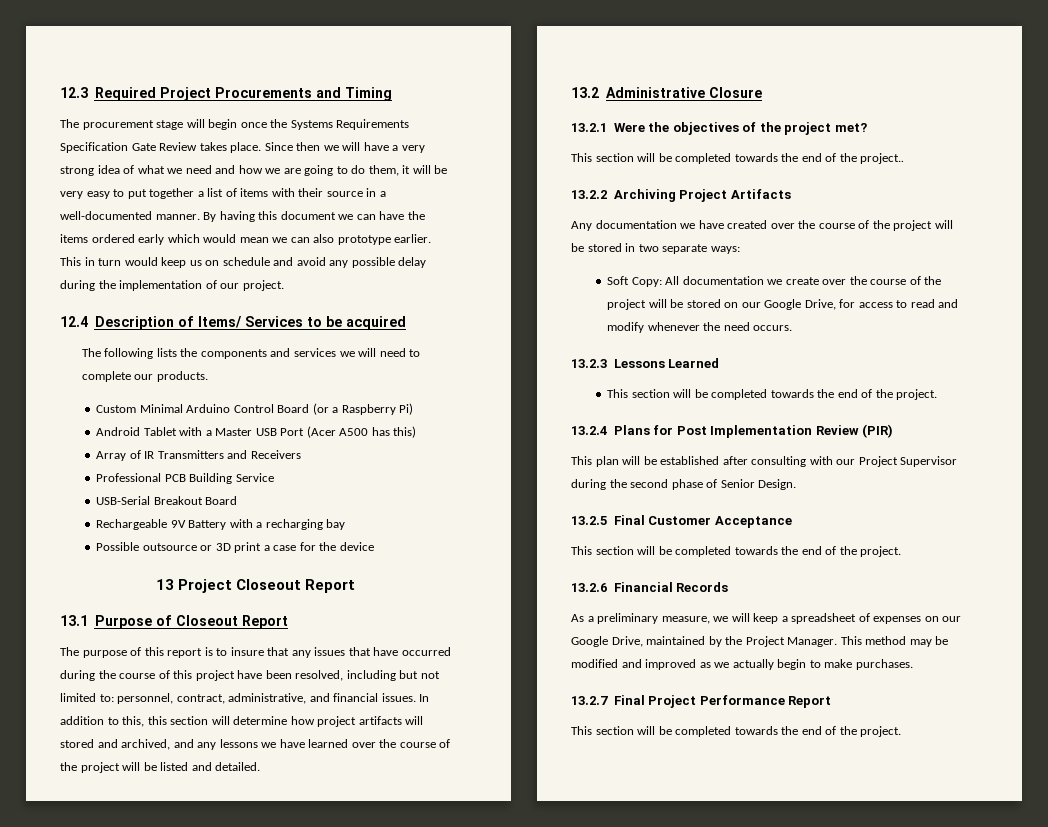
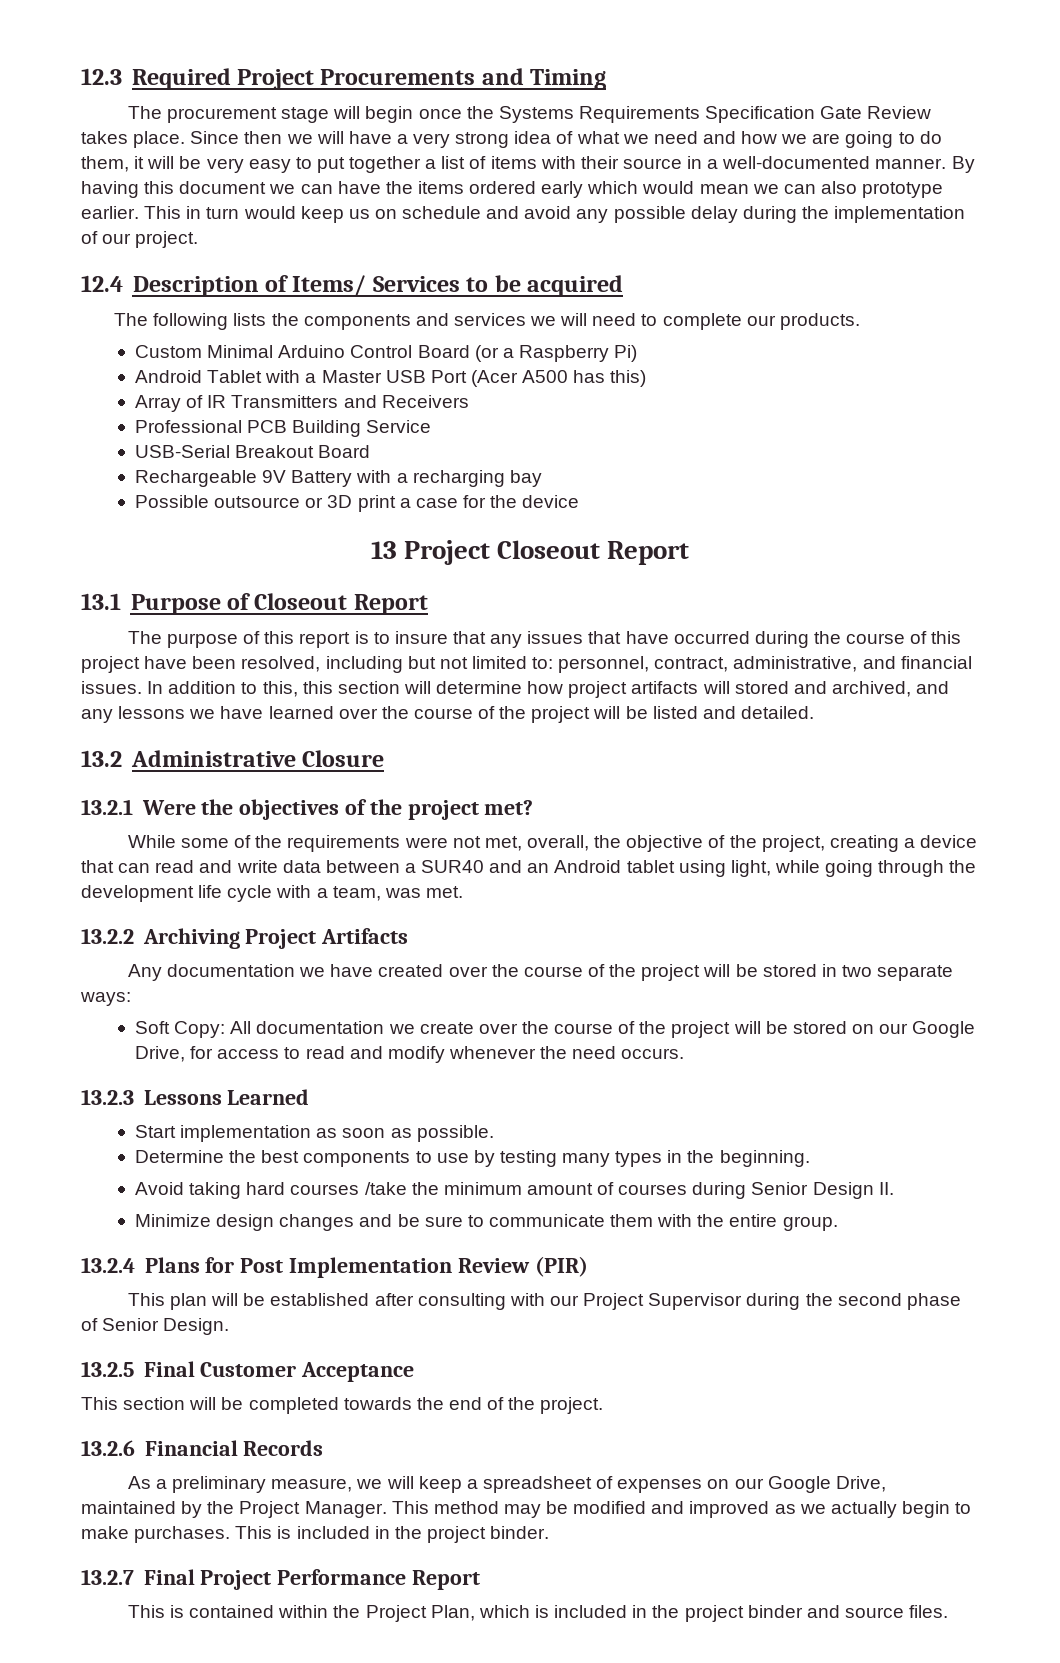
[571,153,905,164] This section will be completed towards the end of the project.. -> [127,835,978,852] [81,860,977,877] [81,885,463,902] While some of the requirements were not met, overall, the objective of the project, creating a device that can read and write data between a SUR40 and an Android tablet using light, while going through the development life cycle with a team, was met.
[607,389,938,400] This section will be completed towards the end of the project. -> [135,1125,494,1142] [135,1150,810,1167] [135,1182,894,1199] [135,1214,838,1231] Start implementation as soon as possible. // Determine the best components to use by testing many types in the beginning. // Avoid taking hard courses /take the minimum amount of courses during Senior Design II. // Minimize design changes and be sure to communicate them with the entire group.
(913, 664) none -> [235,1526,550,1543] This is included in the project binder.
[595,726,902,737] section will be completed towards the end of the project. -> [170,1605,949,1622] is contained within the Project Plan, which is included in the project binder and source files.

